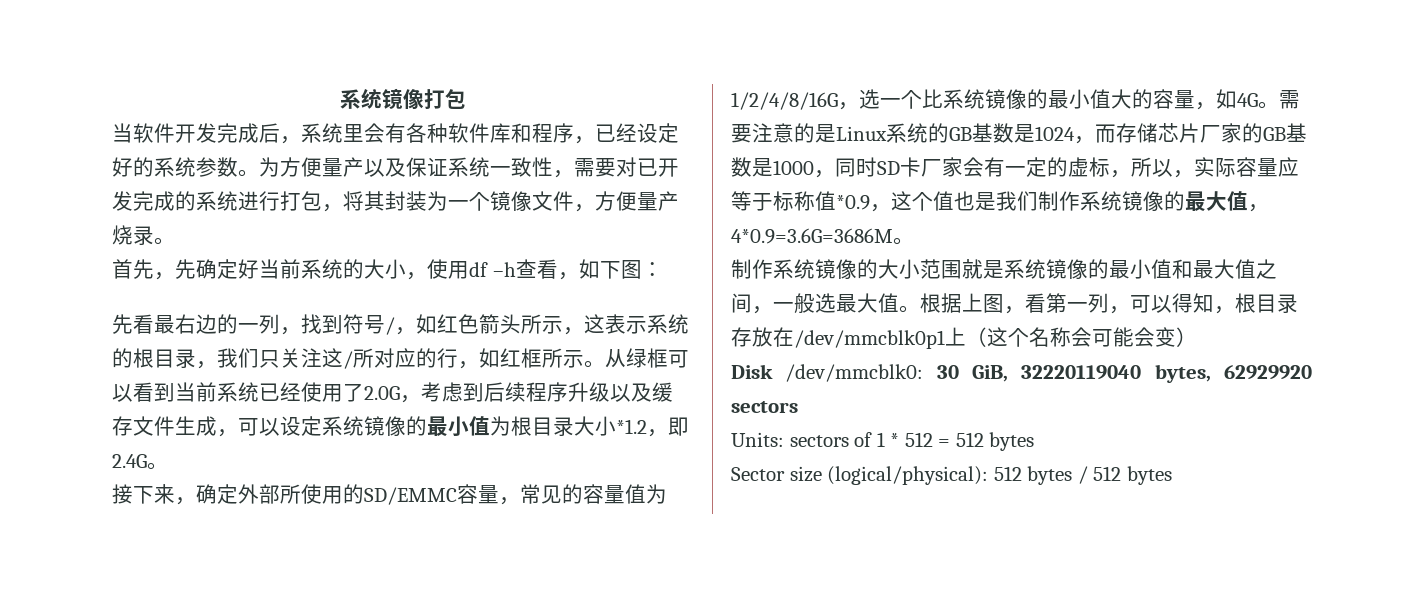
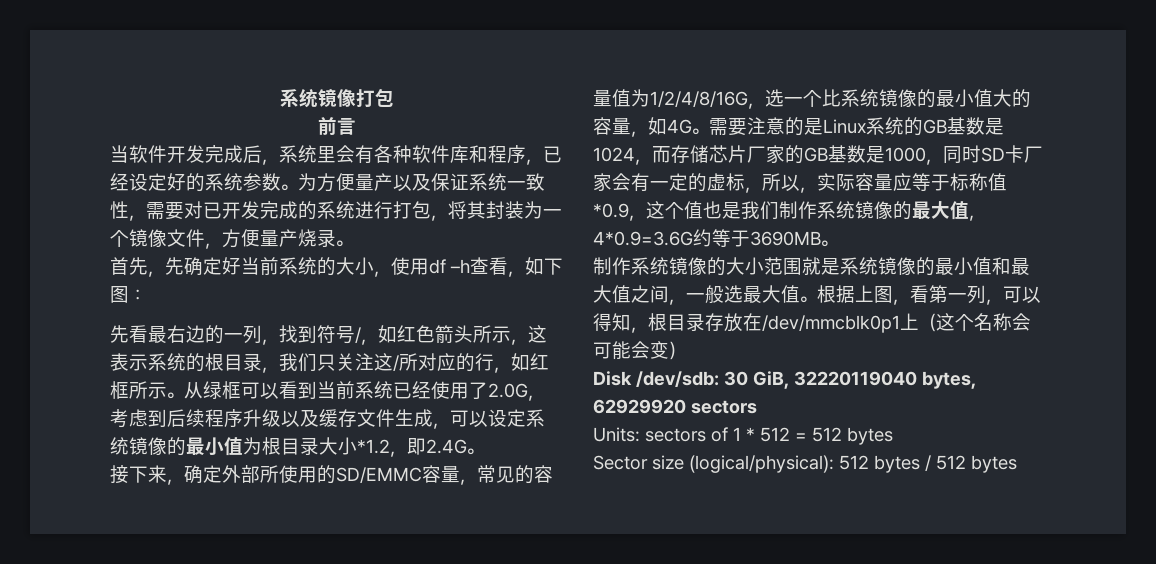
(466, 99) none -> [317,117,356,136] // 前言
[731,228,893,244] 4*0.9=3.6G=3686M -> [593,229,821,247] 4*0.9=3.6G约等于3690MB
[785,364,924,382] /dev/mmcblk0: -> [636,371,719,387] /dev/sdb:

